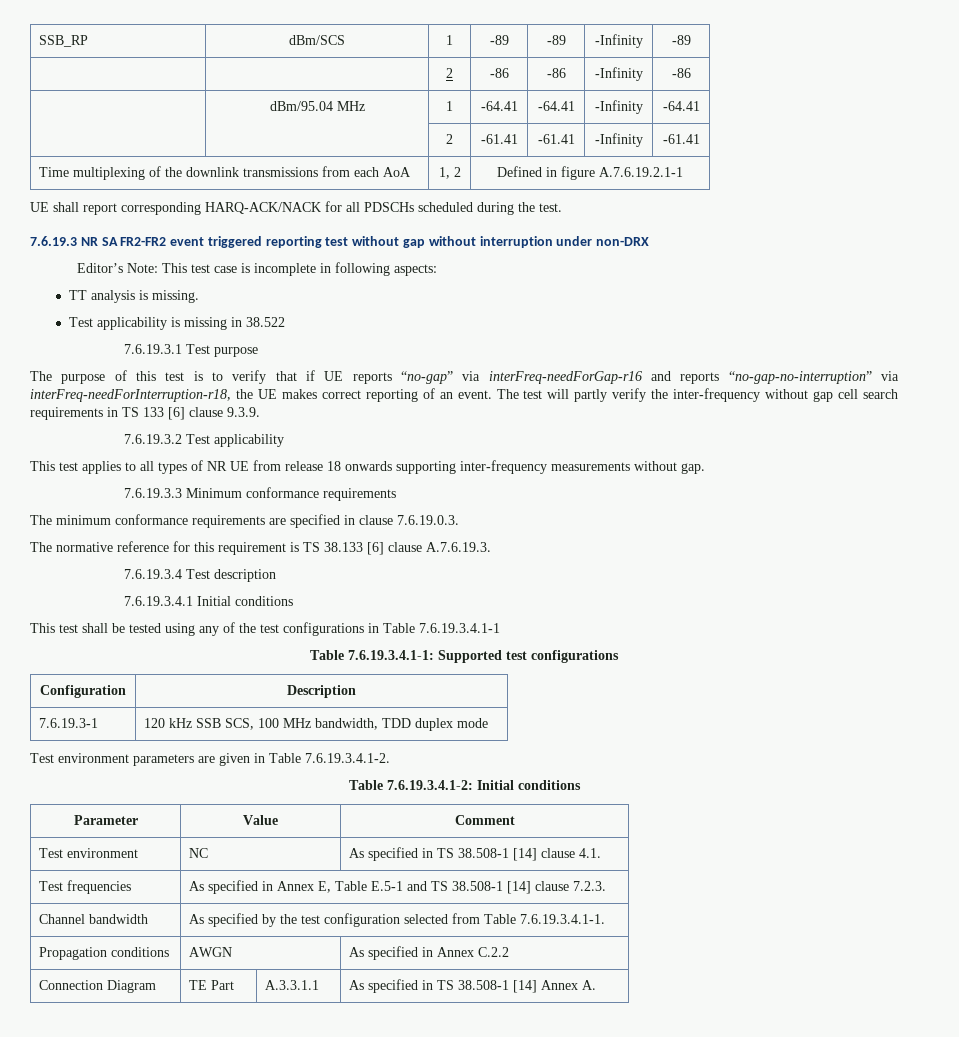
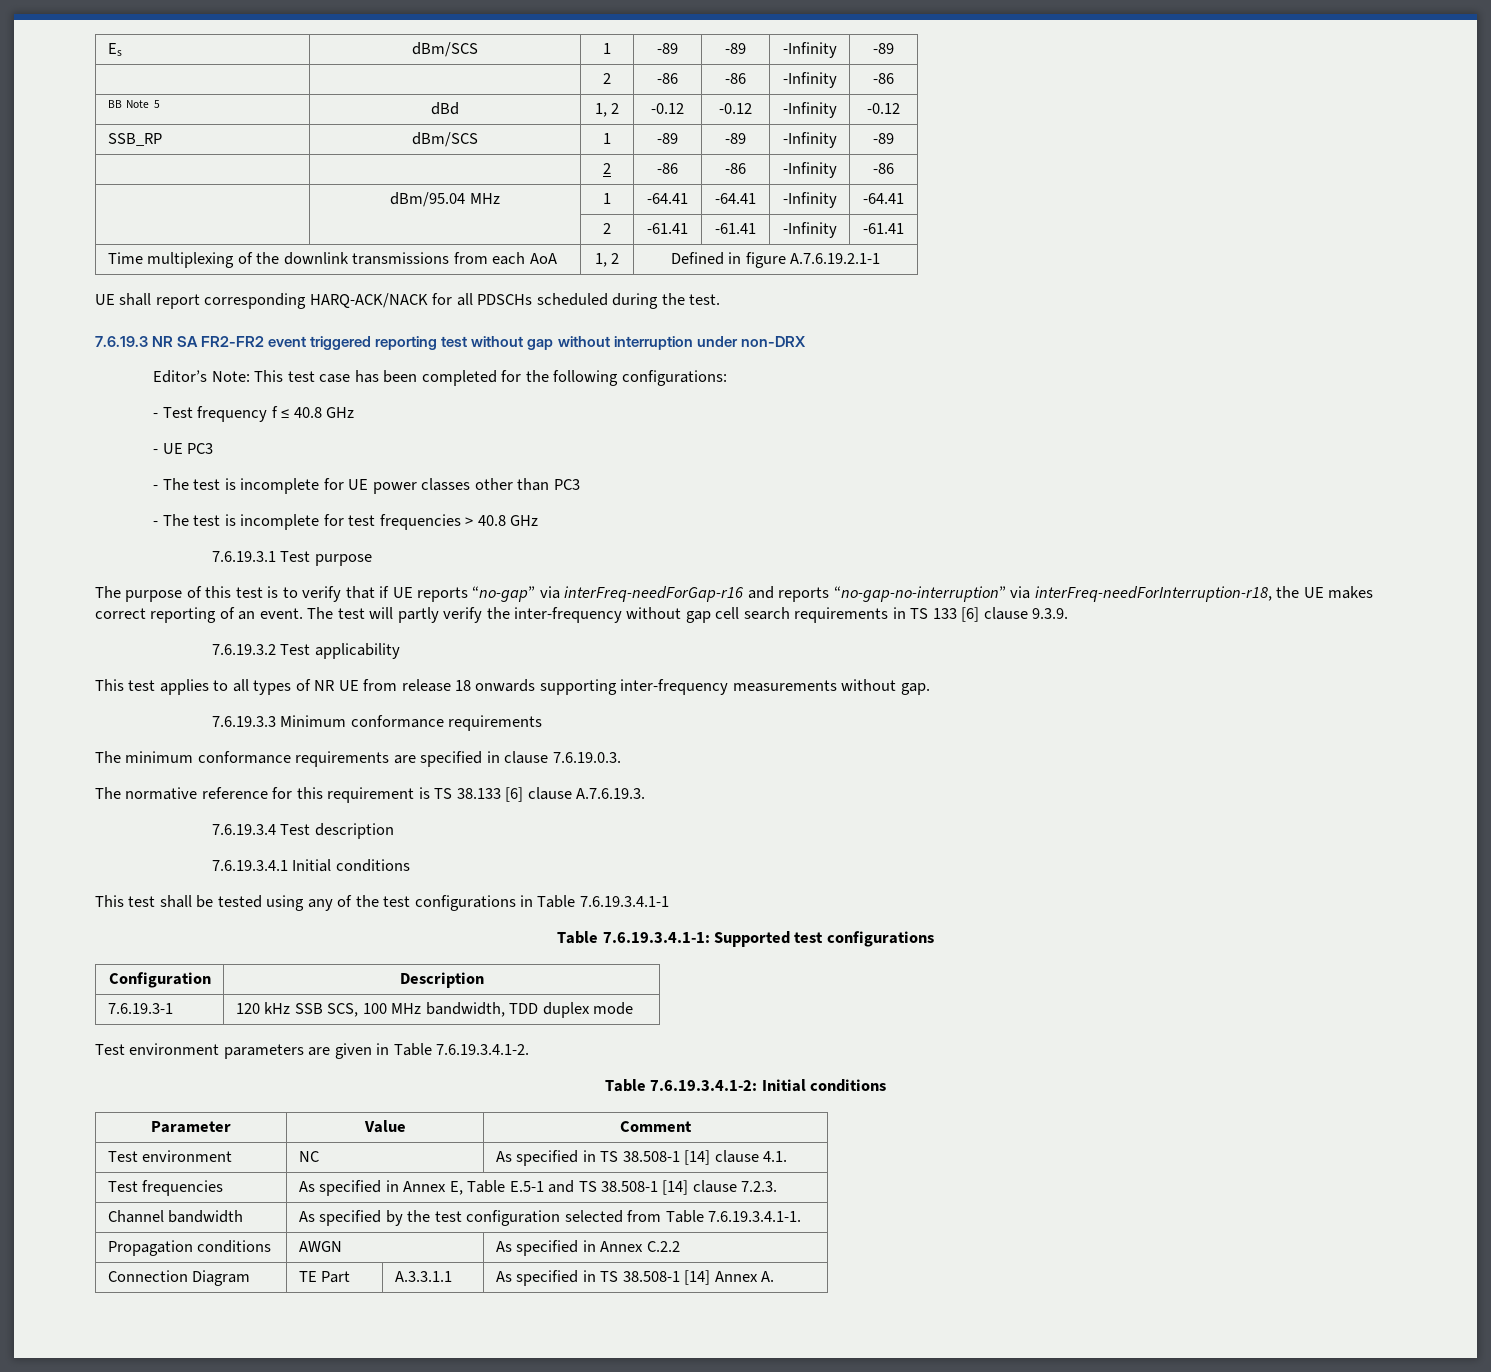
(39, 41) none -> [107,43,122,56] [412,42,478,57] [603,43,611,54] [657,43,678,54] [725,43,746,54] [782,42,837,58] [873,43,894,54] [603,73,611,84] [657,73,678,84] [725,73,746,84] [782,72,837,88] [873,73,894,84] [107,100,160,108] [431,102,459,115] [594,103,620,117] [651,103,684,114] [719,103,752,114] [782,102,837,118] [867,103,900,114] Es | dBm/SCS | 1 | -89 | -89 | -Infinity | -89 // | | 2 | -86 | -86 | -Infinity | -86 // BB Note 5 | dBd | 1, 2 | -0.12 | -0.12 | -Infinity | -0.12 //
[240,262,437,276] [68,290,199,303] [68,317,285,330] is incomplete in following aspects: // TT analysis is missing. // Test applicability is missing in 38.522 -> [354,370,727,386] [153,406,355,422] [153,443,214,454] [153,478,580,494] [153,514,539,530] has been completed for the following configurations: // - Test frequency f ≤ 40.8 GHz // - UE PC3 // - The test is incomplete for UE power classes other than PC3 // - The test is incomplete for test frequencies > 40.8 GHz

